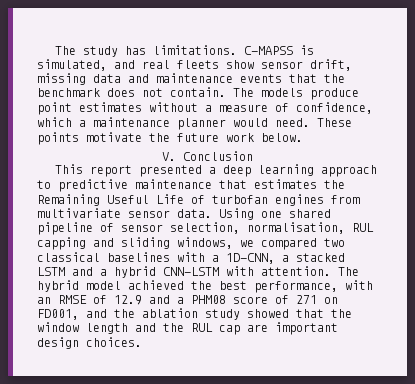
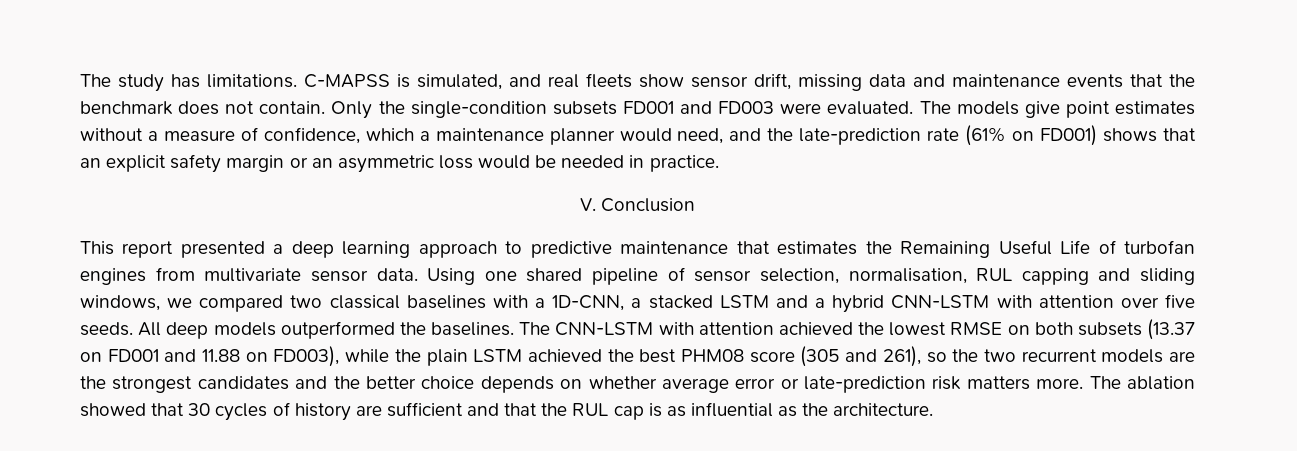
(226, 92) none -> [331,101,914,119] Only the single-condition subsets FD001 and FD003 were evaluated.
[310,88,359,100] produce -> [1024,101,1060,118] give
[275,118,352,127] [37,132,303,145] need. These points motivate the future work below. -> [677,125,1196,146] [80,154,719,173] need, and the late-prediction rate (61% on FD001) shows that an explicit safety margin or an asymmetric loss would be needed in practice.
[261,266,359,276] [37,280,373,293] [37,295,338,305] [37,308,352,320] [37,322,338,335] [37,337,142,349] attention. The hybrid model achieved the best performance, with an RMSE of 12.9 and a PHM08 score of 271 on FD001, and the ablation study showed that the window length and the RUL cap are important design choices. -> [1038,294,1195,308] [80,319,1195,340] [80,346,1195,367] [80,376,1196,393] [80,402,934,421] attention over five seeds. All deep models outperformed the baselines. The CNN-LSTM with attention achieved the lowest RMSE on both subsets (13.37 on FD001 and 11.88 on FD003), while the plain LSTM achieved the best PHM08 score (305 and 261), so the two recurrent models are the strongest candidates and the better choice depends on whether average error or late-prediction risk matters more. The ablation showed that 30 cycles of history are sufficient and that the RUL cap is as influential as the architecture.

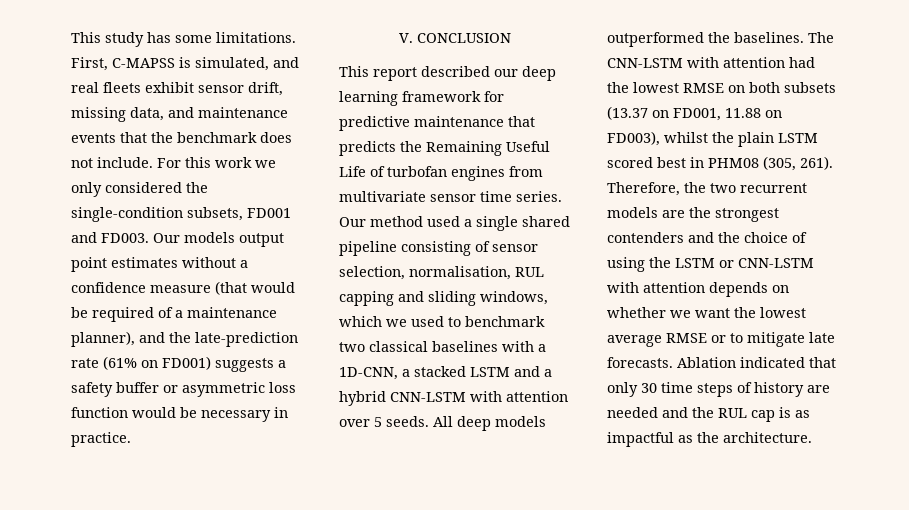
[80,74,111,87] The -> [71,32,101,43] This
[207,74,297,88] limitations. -> [175,32,296,43] [71,57,108,71] some limitations. First,
[639,74,684,88] show -> [145,82,194,93] exhibit
[869,74,906,87] data -> [130,107,164,121] data,
[259,101,373,119] contain. Only -> [97,157,276,168] [71,182,182,197] include. For this work we only considered
[552,101,1195,118] [80,127,724,145] subsets FD001 and FD003 were evaluated. The models give point estimates without a measure of confidence, which a maintenance planner would need, -> [187,207,291,221] [71,232,284,247] [71,257,248,272] [71,281,295,295] [71,307,277,322] [71,331,135,347] subsets, FD001 and FD003. Our models output point estimates without a confidence measure (that would be required of a maintenance planner),
[1103,128,1196,142] [80,154,333,173] shows that an explicit safety margin or an -> [215,358,286,372] [71,382,178,397] suggests a safety buffer or
[478,155,625,169] would be needed -> [71,407,271,422] function would be necessary
[601,198,696,212] Conclusion -> [416,33,511,43] CONCLUSION
[180,241,523,258] presented a deep learning approach to -> [421,66,556,81] [339,91,504,106] described our deep learning framework for
[777,241,858,255] estimates -> [339,141,396,156] predicts
[376,268,517,285] data. Using one -> [480,191,562,202] [339,216,518,231] time series. Our method used a single
(658, 276) none -> [401,241,471,256] consisting
[167,295,284,312] we compared -> [339,316,545,327] which we used to benchmark
[1164,294,1195,308] five -> [374,417,382,427] 5
[778,322,853,335] achieved -> [789,57,815,68] had
[107,349,197,362] FD001 and -> [673,108,721,121] FD001,
[345,349,390,363] while -> [664,132,708,143] whilst
[527,346,947,367] achieved the best PHM08 score (305 and 261), so -> [607,156,833,171] [607,182,680,196] scored best in PHM08 (305, 261). Therefore,
[197,376,1196,393] [80,402,538,421] candidates and the better choice depends on whether average error or late-prediction risk matters more. The ablation showed that 30 cycles of history are sufficient and that -> [607,232,807,243] [607,257,814,272] [607,282,789,297] [607,307,806,318] [607,332,835,347] [607,357,836,368] [607,382,830,397] [607,407,688,418] contenders and the choice of using the LSTM or CNN-LSTM with attention depends on whether we want the lowest average RMSE or to mitigate late forecasts. Ablation indicated that only 30 time steps of history are needed and
[690,402,773,417] influential -> [607,432,674,447] impactful

